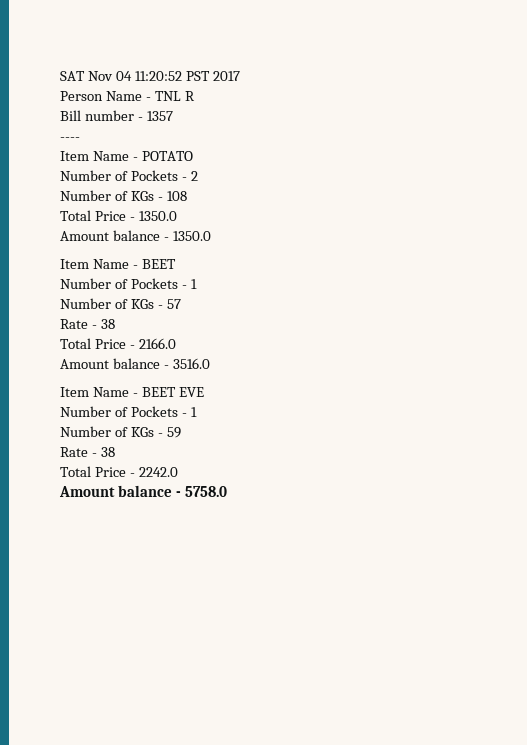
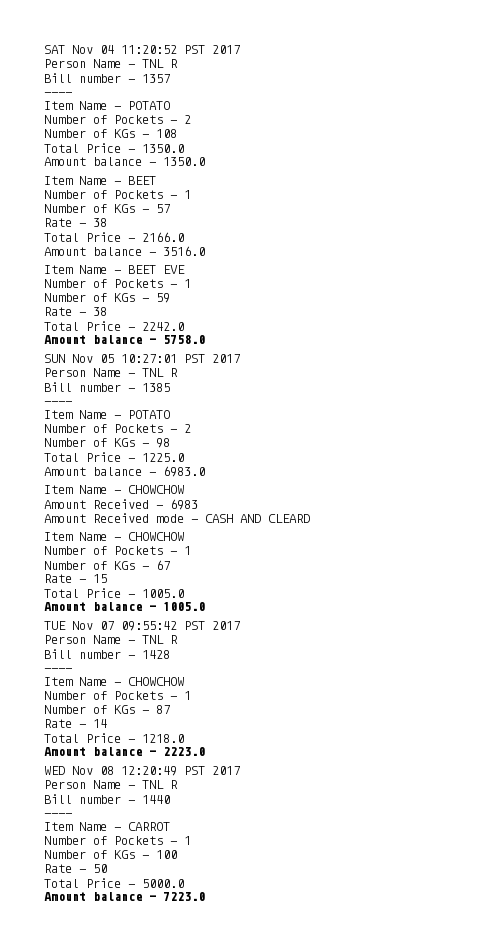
(227, 491) none -> [44,354,240,363] [44,368,178,377] [44,382,170,392] [44,401,72,405] [44,410,170,419] [44,424,191,433] [44,438,170,448] [44,452,184,462] [44,466,205,477] [44,485,184,494] [44,499,198,510] [44,513,310,523] [44,532,184,541] [44,546,191,555] [44,560,170,570] [44,574,107,583] [44,588,184,598] [44,602,205,611] [44,621,240,631] [44,635,178,644] [44,649,170,659] [44,668,72,672] [44,677,184,686] [44,691,191,700] [44,705,170,714] [44,719,107,728] [44,733,184,743] [44,747,205,756] [44,766,240,776] [44,780,178,789] [44,794,170,804] [44,813,72,817] [44,822,170,831] [44,836,191,845] [44,850,177,859] [44,864,107,873] [44,878,184,888] [44,892,205,901] // SUN Nov 05 10:27:01 PST 2017 // Person Name - TNL R // Bill number - 1385 // ---- // Item Name - POTATO // Number of Pockets - 2 // Number of KGs - 98 // Total Price - 1225.0 // Amount balance - 6983.0 // Item Name - CHOWCHOW // Amount Received - 6983 // Amount Received mode - CASH AND CLEARD // Item Name - CHOWCHOW // Number of Pockets - 1 // Number of KGs - 67 // Rate - 15 // Total Price - 1005.0 // Amount balance - 1005.0 // TUE Nov 07 09:55:42 PST 2017 // Person Name - TNL R // Bill number - 1428 // ---- // Item Name - CHOWCHOW // Number of Pockets - 1 // Number of KGs - 87 // Rate - 14 // Total Price - 1218.0 // Amount balance - 2223.0 // WED Nov 08 12:20:49 PST 2017 // Person Name - TNL R // Bill number - 1440 // ---- // Item Name - CARROT // Number of Pockets - 1 // Number of KGs - 100 // Rate - 50 // Total Price - 5000.0 // Amount balance - 7223.0

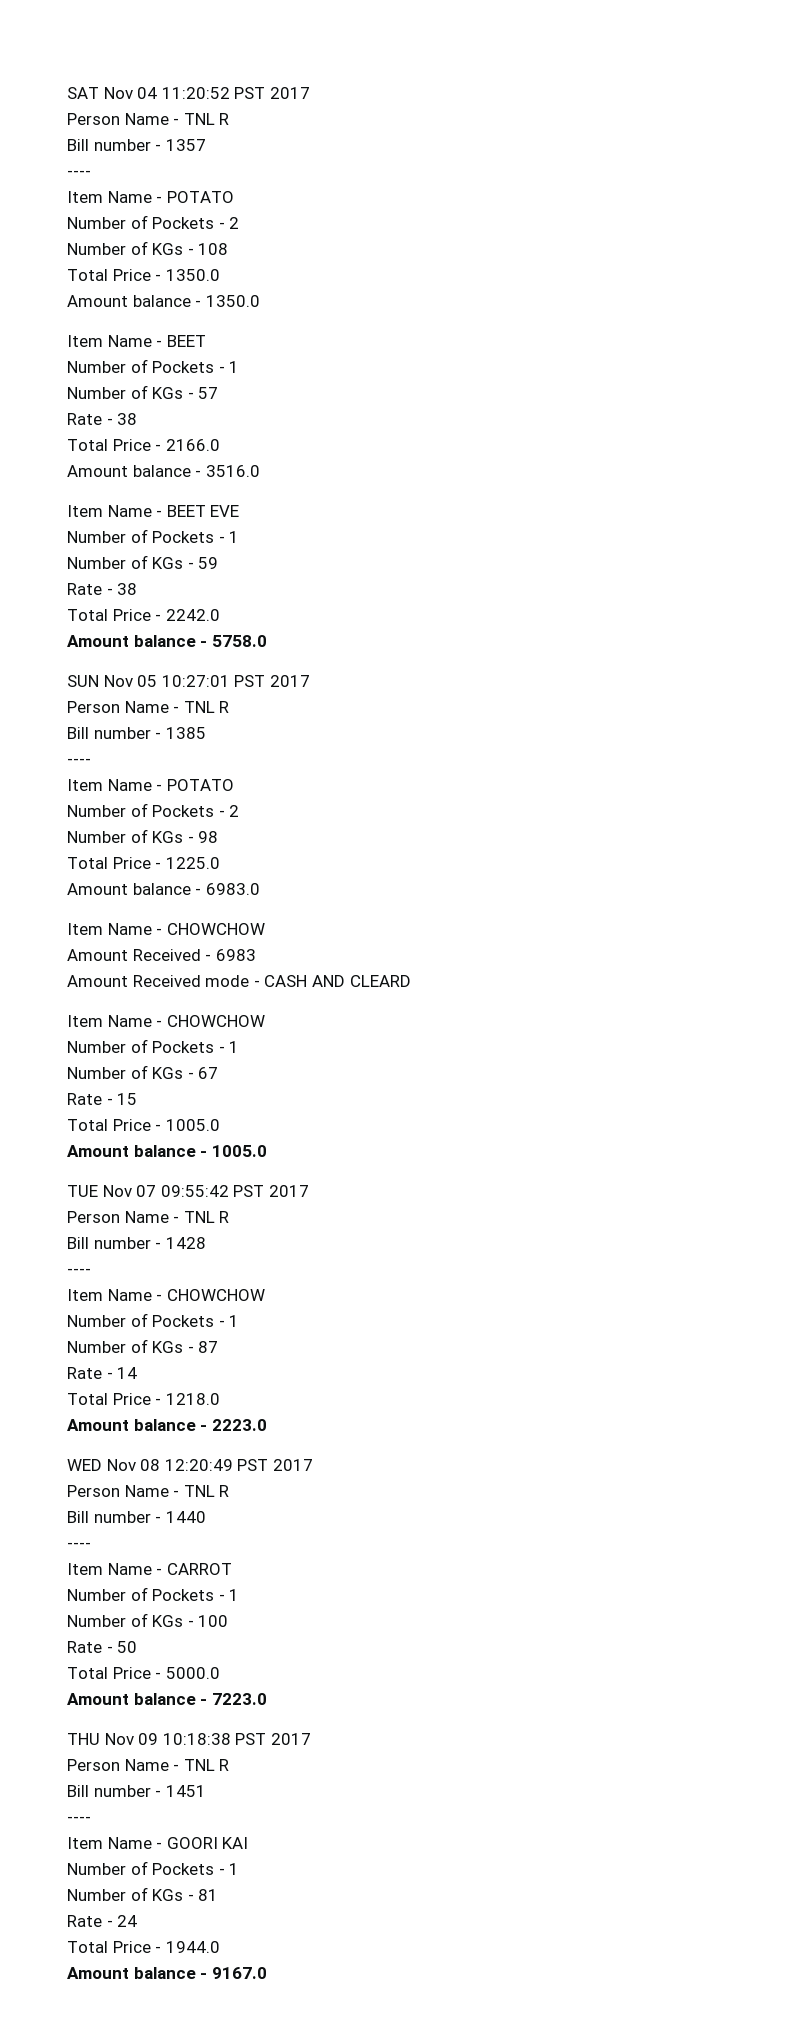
(205, 896) none -> [67,1733,311,1745] [67,1759,230,1771] [67,1785,206,1797] [67,1816,91,1823] [67,1837,249,1849] [67,1861,240,1875] [67,1887,219,1901] [67,1915,138,1927] [67,1941,220,1953] [67,1967,267,1979] // THU Nov 09 10:18:38 PST 2017 // Person Name - TNL R // Bill number - 1451 // ---- // Item Name - GOORI KAI // Number of Pockets - 1 // Number of KGs - 81 // Rate - 24 // Total Price - 1944.0 // Amount balance - 9167.0

